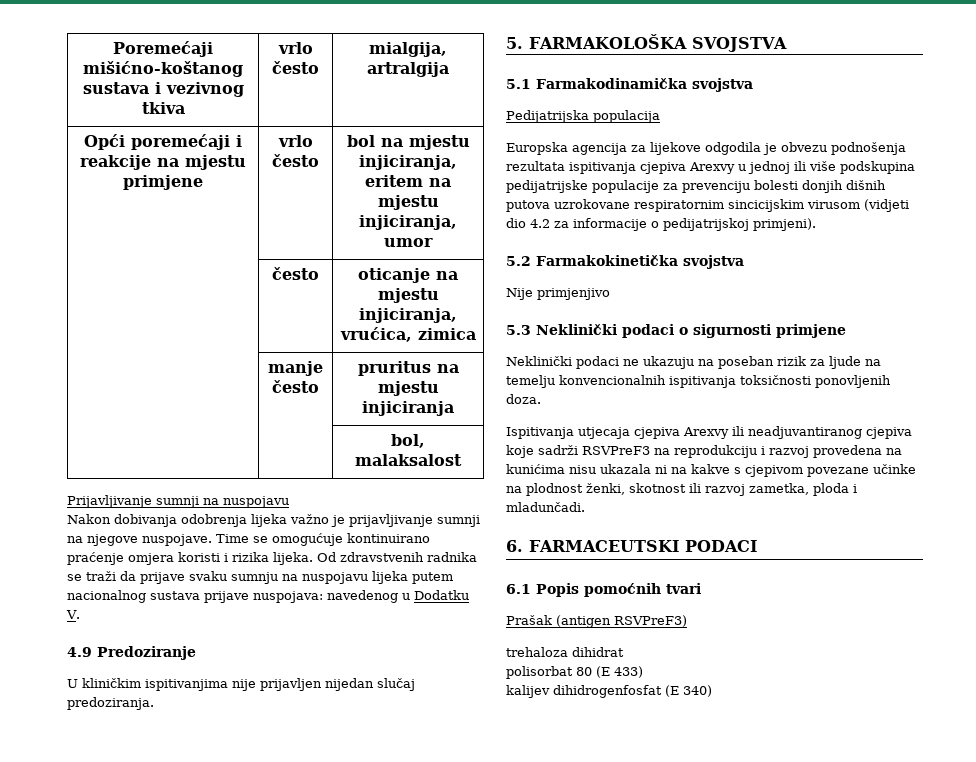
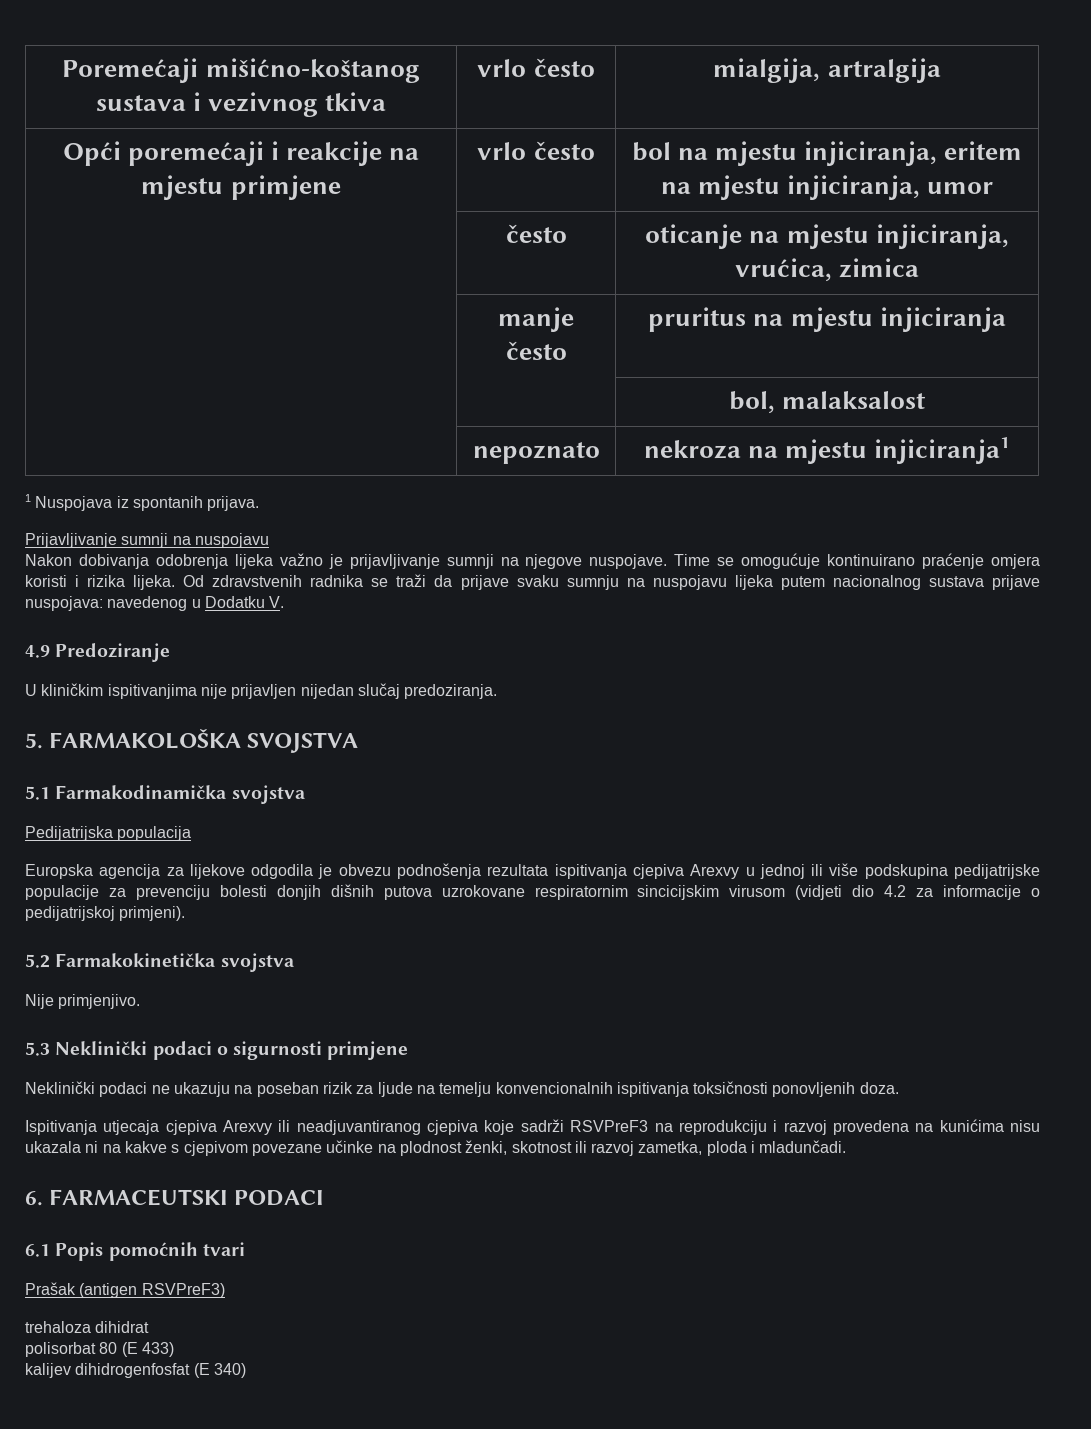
(462, 460) none -> [472,442,600,464] [643,437,1011,464] [25,494,260,511] // | nepoznato | nekroza na mjestu injiciranja1 // 1 Nuspojava iz spontanih prijava.
[537,288,610,300] primjenjivo -> [58,994,141,1009] primjenjivo.

